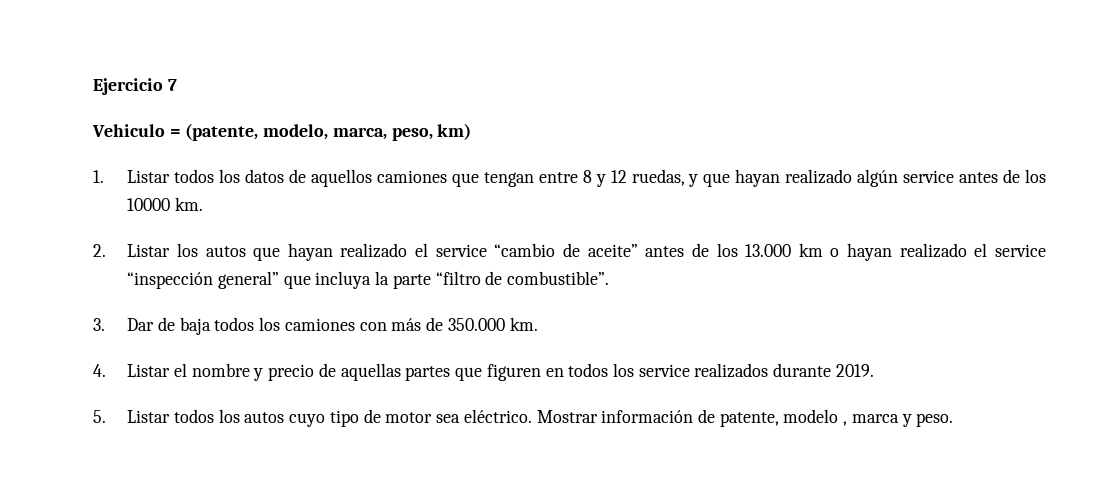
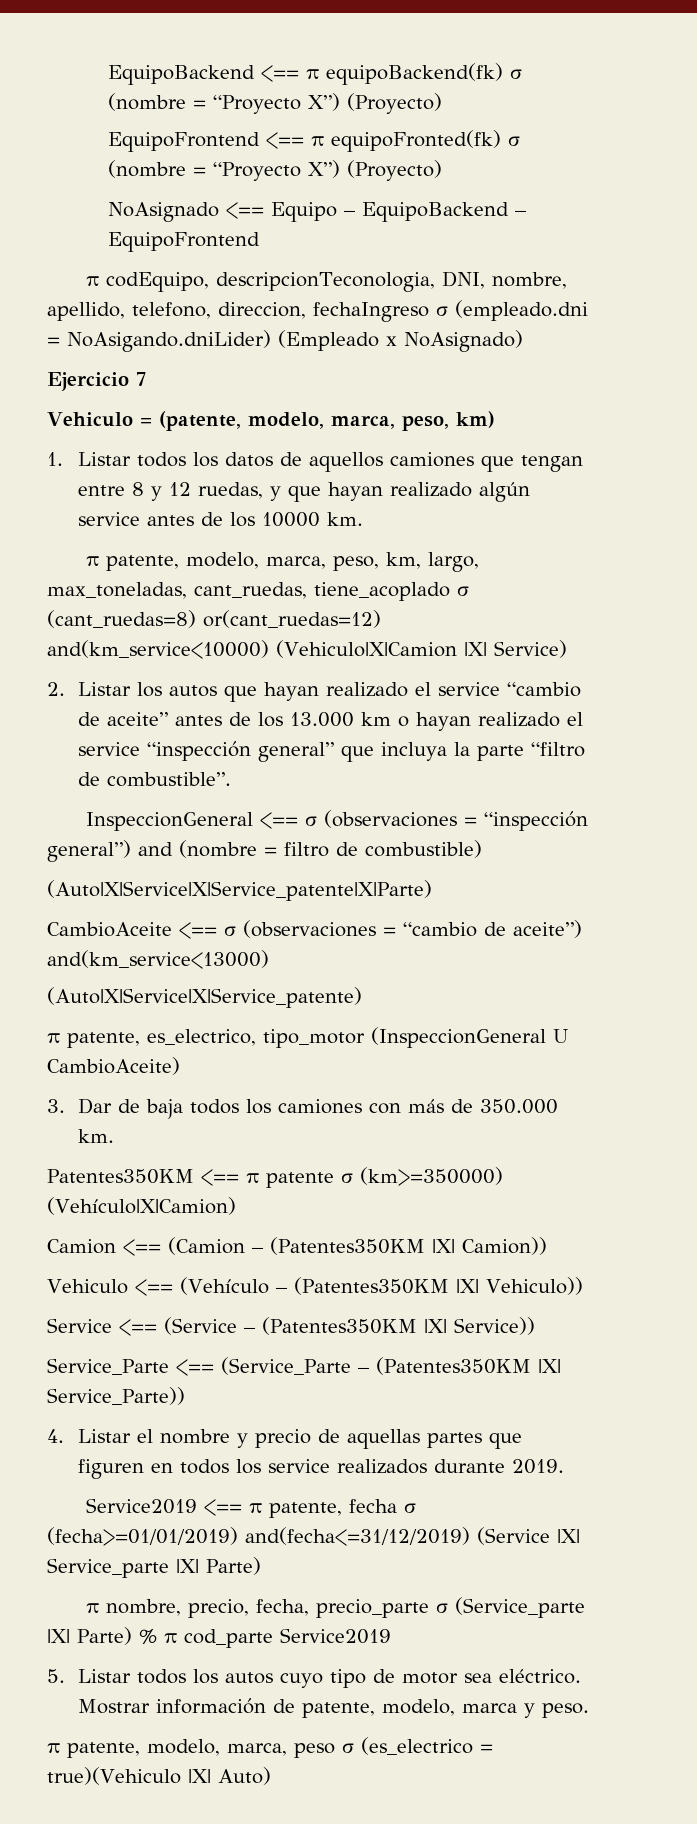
(93, 86) none -> [108,63,523,85] [108,93,443,114] [108,130,521,152] [108,160,443,181] [108,202,527,222] [108,232,261,252] [86,271,568,292] [47,300,588,322] [47,330,523,352] EquipoBackend <== π equipoBackend(fk) σ (nombre = “Proyecto X”) (Proyecto) // EquipoFrontend <== π equipoFronted(fk) σ (nombre = “Proyecto X”) (Proyecto) // NoAsignado <== Equipo – EquipoBackend – EquipoFrontend // π codEquipo, descripcionTeconologia, DNI, nombre, apellido, telefono, direccion, fechaIngreso σ (empleado.dni = NoAsigando.dniLider) (Empleado x NoAsignado) //
(203, 204) none -> [86,552,480,572] [47,582,469,601] [47,610,381,628] [47,640,567,659] // π patente, modelo, marca, peso, km, largo, max_toneladas, cant_ruedas, tiene_acoplado σ (cant_ruedas=8) or(cant_ruedas=12) and(km_service<10000) (Vehiculo|X|Camion |X| Service)
(610, 278) none -> [86,810,589,831] [47,840,482,862] [47,880,432,901] [47,920,582,939] [47,950,269,969] [47,987,362,1008] [47,1027,568,1048] [47,1057,180,1075] // InspeccionGeneral <== σ (observaciones = “inspección general”) and (nombre = filtro de combustible) // (Auto|X|Service|X|Service_patente|X|Parte) // CambioAceite <== σ (observaciones = “cambio de aceite”) and(km_service<13000) // (Auto|X|Service|X|Service_patente) // π patente, es_electrico, tipo_motor (InspeccionGeneral U CambioAceite)
(538, 324) none -> [47,1167,503,1188] [47,1197,236,1215] [47,1237,547,1256] [47,1277,583,1296] [47,1317,535,1336] [47,1357,561,1376] [47,1387,185,1405] // Patentes350KM <== π patente σ (km>=350000) (Vehículo|X|Camion) // Camion <== (Camion – (Patentes350KM |X| Camion)) // Vehiculo <== (Vehículo – (Patentes350KM |X| Vehiculo)) // Service <== (Service – (Patentes350KM |X| Service)) // Service_Parte <== (Service_Parte – (Patentes350KM |X| Service_Parte))
(874, 370) none -> [86,1498,417,1518] [47,1527,580,1546] [47,1557,261,1578] [86,1597,586,1618] [47,1627,391,1648] // Service2019 <== π patente, fecha σ (fecha>=01/01/2019) and(fecha<=31/12/2019) (Service |X| Service_parte |X| Parte) // π nombre, precio, fecha, precio_parte σ (Service_parte |X| Parte) % π cod_parte Service2019
[783,409,848,426] modelo , -> [381,1699,455,1716] modelo,
(954, 420) none -> [47,1737,493,1758] [47,1767,271,1785] // π patente, modelo, marca, peso σ (es_electrico = true)(Vehiculo |X| Auto)

